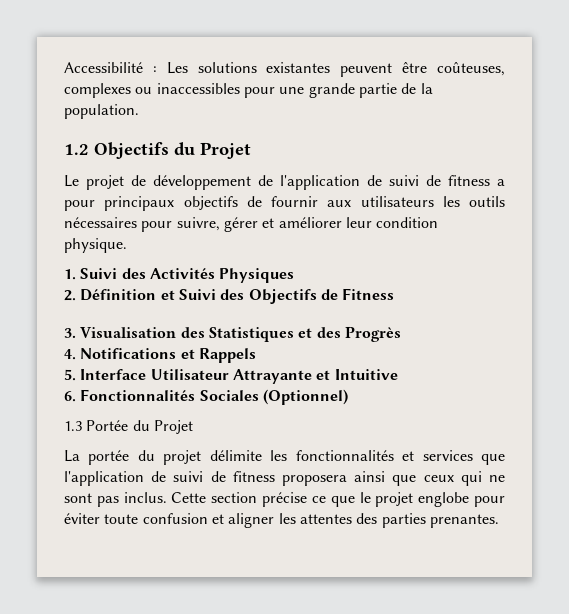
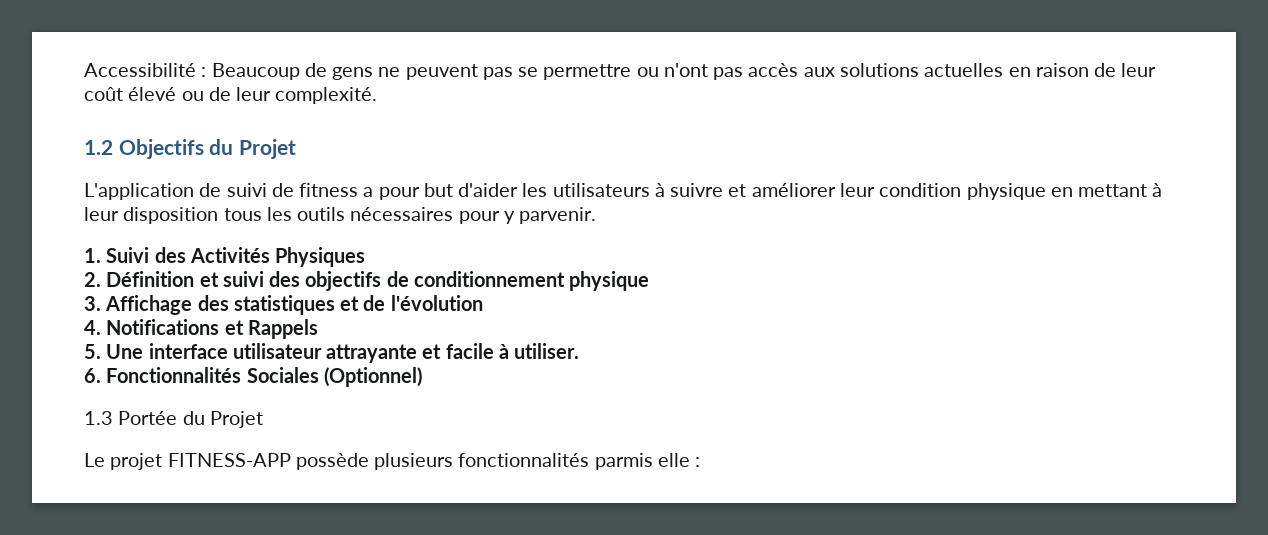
[166,62,505,77] [64,83,433,98] [64,104,139,119] [64,142,251,159] [64,175,360,190] Les solutions existantes peuvent être coûteuses, complexes ou inaccessibles pour une grande partie de la population. // 1.2 Objectifs du Projet // Le projet de développement de l'application -> [211,63,1157,80] [84,87,378,104] [84,139,297,159] [84,183,194,200] Beaucoup de gens ne peuvent pas se permettre ou n'ont pas accès aux solutions actuelles en raison de leur coût élevé ou de leur complexité. // 1.2 Objectifs du Projet // L'application
[104,196,505,211] [64,217,439,232] [64,238,127,253] principaux objectifs de fournir aux utilisateurs les outils nécessaires pour suivre, gérer et améliorer leur condition physique. -> [423,183,1163,200] [84,207,597,224] but d'aider les utilisateurs à suivre et améliorer leur condition physique en mettant à leur disposition tous les outils nécessaires pour y parvenir.
[178,288,395,304] [64,326,401,342] Suivi des Objectifs de Fitness // 3. Visualisation des Statistiques et des Progrès -> [222,271,650,291] [84,295,483,315] suivi des objectifs de conditionnement physique // 3. Affichage des statistiques et de l'évolution
[80,369,398,384] Interface Utilisateur Attrayante et Intuitive -> [106,343,580,363] Une interface utilisateur attrayante et facile à utiliser.
[64,450,506,465] [64,471,505,486] [64,492,505,507] [64,513,499,528] La portée du projet délimite les fonctionnalités et services que l'application de suivi de fitness proposera ainsi que ceux qui ne sont pas inclus. Cette section précise ce que le projet englobe pour éviter toute confusion et aligner les attentes des parties prenantes. -> [84,453,701,470] Le projet FITNESS-APP possède plusieurs fonctionnalités parmis elle :

